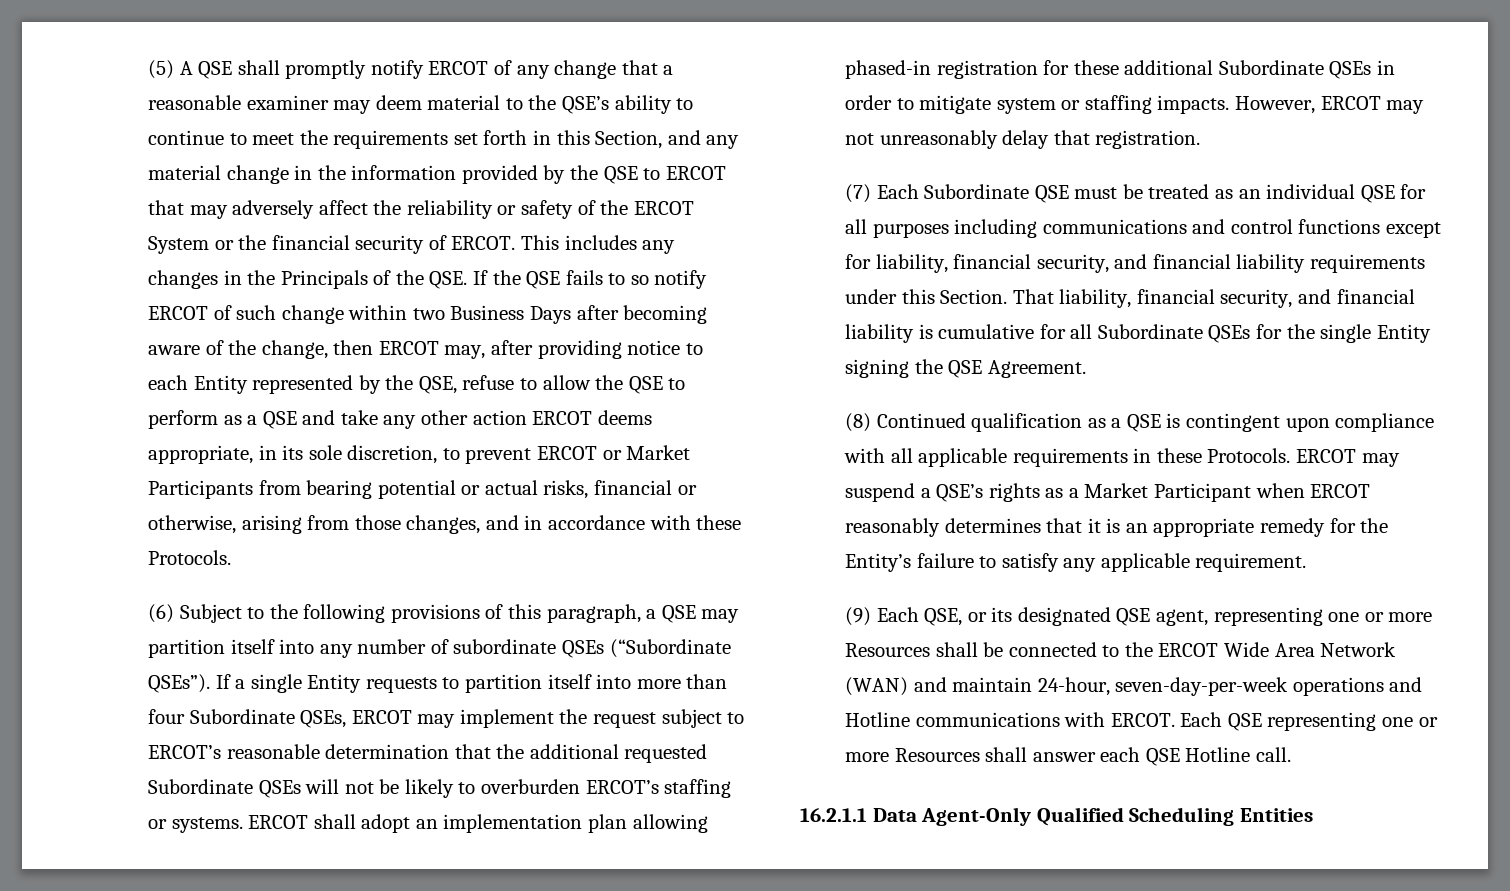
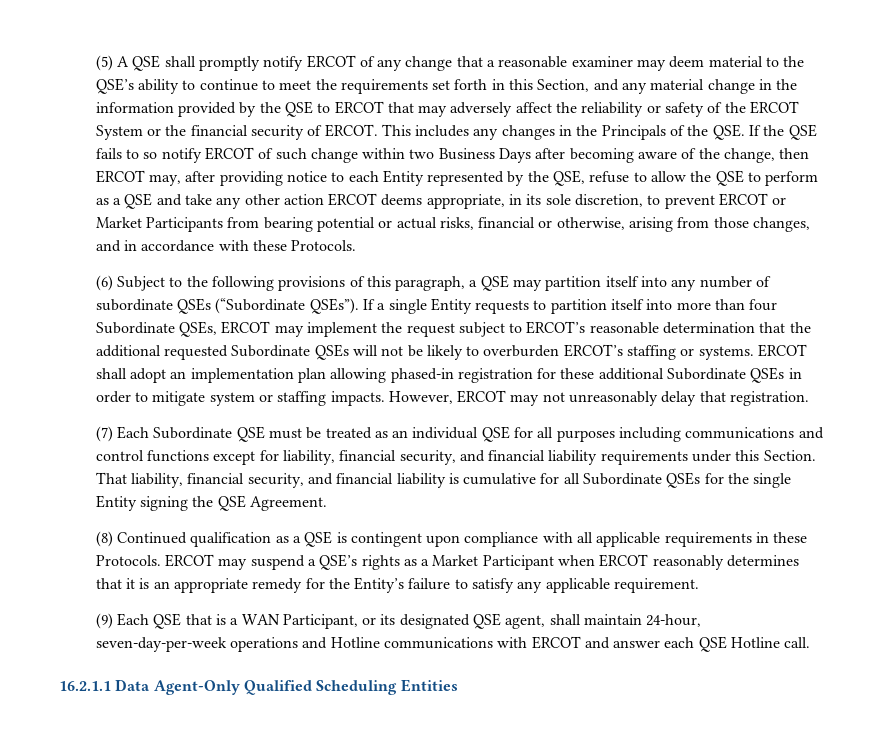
[924,608,963,626] QSE, -> [153,613,358,629] QSE that is a WAN Participant,
[1213,607,1433,626] [845,642,1397,657] [845,677,947,696] representing one or more Resources shall be connected to the ERCOT Wide Area Network (WAN) and -> [549,614,581,625] shall
[1110,712,1438,731] [845,747,1028,762] ERCOT. Each QSE representing one or more Resources shall -> [531,636,610,649] ERCOT and

